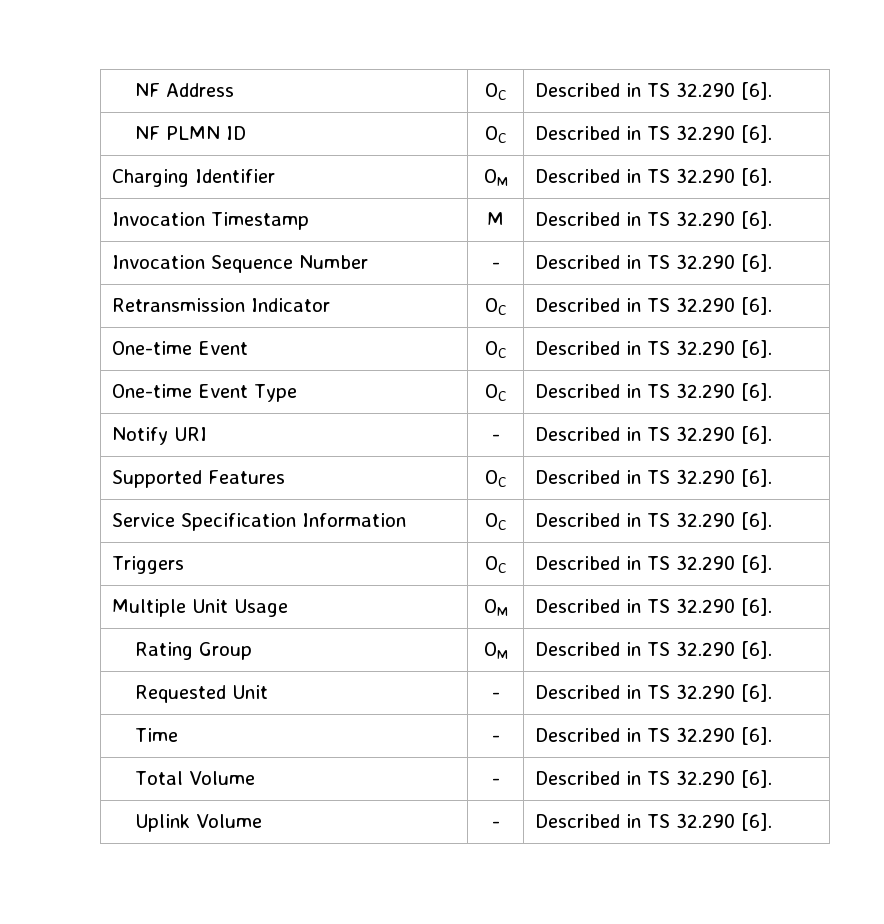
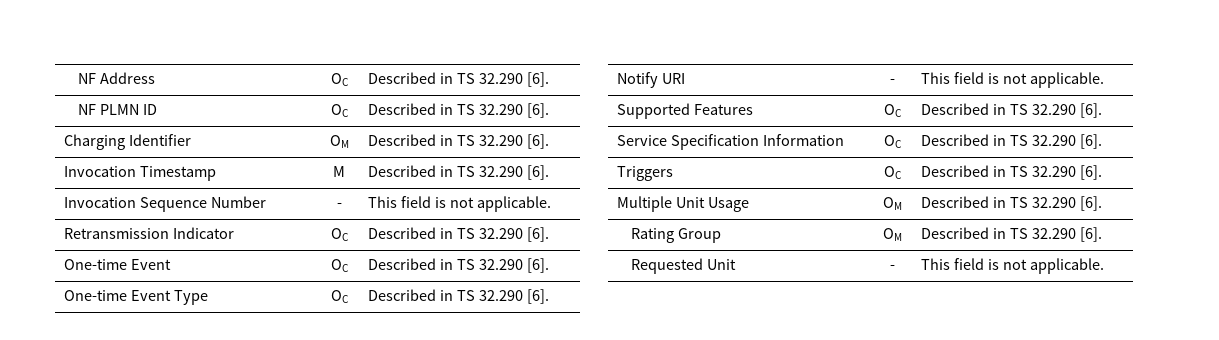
[534,254,772,272] Described in TS 32.290 [6]. -> [368,196,551,212] This field is not applicable.
[534,426,772,444] Described in TS 32.290 [6]. -> [921,72,1104,88] This field is not applicable.
[534,684,772,702] [134,728,178,742] [491,735,500,742] [534,727,772,745] [134,771,255,785] [491,778,500,785] [534,770,772,788] [134,814,262,832] [491,821,500,828] [534,813,772,831] Described in TS 32.290 [6]. // Time | - | Described in TS 32.290 [6]. // Total Volume | - | Described in TS 32.290 [6]. // Uplink Volume | - | Described in TS 32.290 [6]. -> [921,258,1104,274] This field is not applicable.

